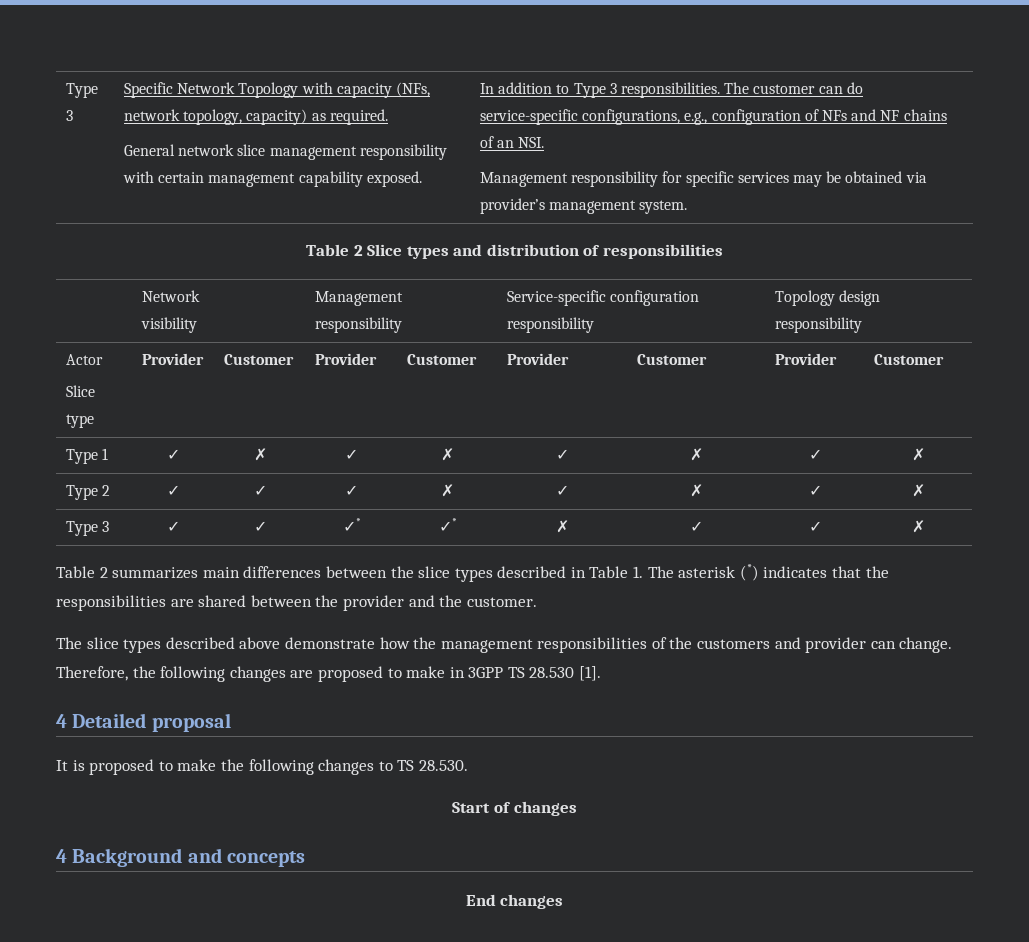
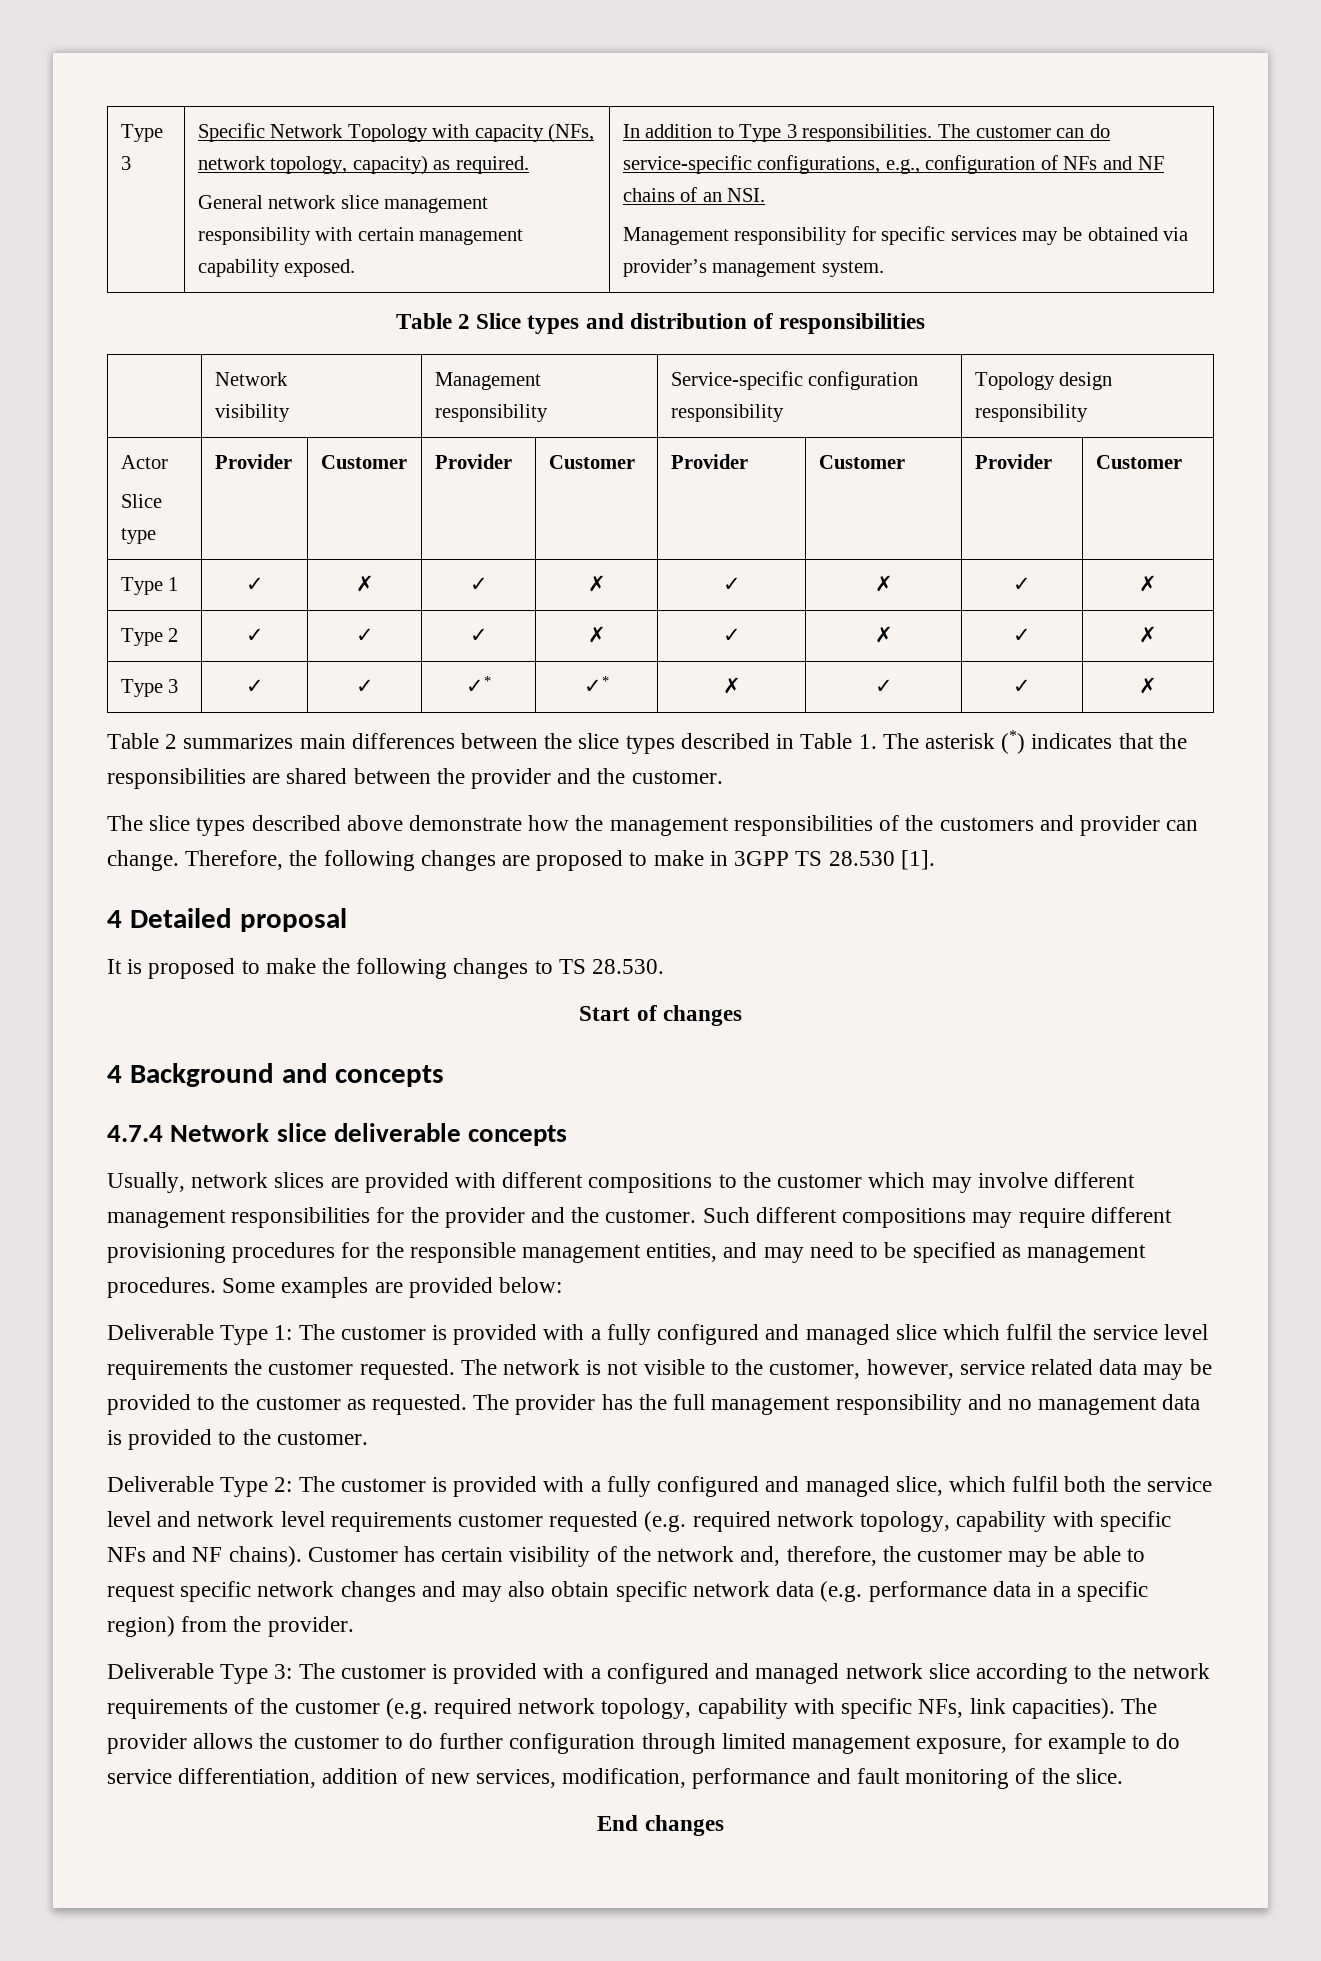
(305, 859) none -> [107,1123,568,1146] [107,1172,1135,1193] [107,1207,1172,1228] [107,1242,1146,1263] [107,1277,563,1298] [107,1324,1208,1345] [107,1359,1212,1380] [107,1394,1201,1415] [107,1429,368,1450] [107,1476,1212,1497] [107,1511,1171,1532] [107,1546,1145,1567] [107,1581,1149,1602] [107,1616,354,1637] [107,1663,1210,1684] [107,1698,1157,1719] [107,1733,1181,1754] [107,1768,1123,1789] // 4.7.4 Network slice deliverable concepts // Usually, network slices are provided with different compositions to the customer which may involve different management responsibilities for the provider and the customer. Such different compositions may require different provisioning procedures for the responsible management entities, and may need to be specified as management procedures. Some examples are provided below: // Deliverable Type 1: The customer is provided with a fully configured and managed slice which fulfil the service level requirements the customer requested. The network is not visible to the customer, however, service related data may be provided to the customer as requested. The provider has the full management responsibility and no management data is provided to the customer. // Deliverable Type 2: The customer is provided with a fully configured and managed slice, which fulfil both the service level and network level requirements customer requested (e.g. required network topology, capability with specific NFs and NF chains). Customer has certain visibility of the network and, therefore, the customer may be able to request specific network changes and may also obtain specific network data (e.g. performance data in a specific region) from the provider. // Deliverable Type 3: The customer is provided with a configured and managed network slice according to the network requirements of the customer (e.g. required network topology, capability with specific NFs, link capacities). The provider allows the customer to do further configuration through limited management exposure, for example to do service differentiation, addition of new services, modification, performance and fault monitoring of the slice.

